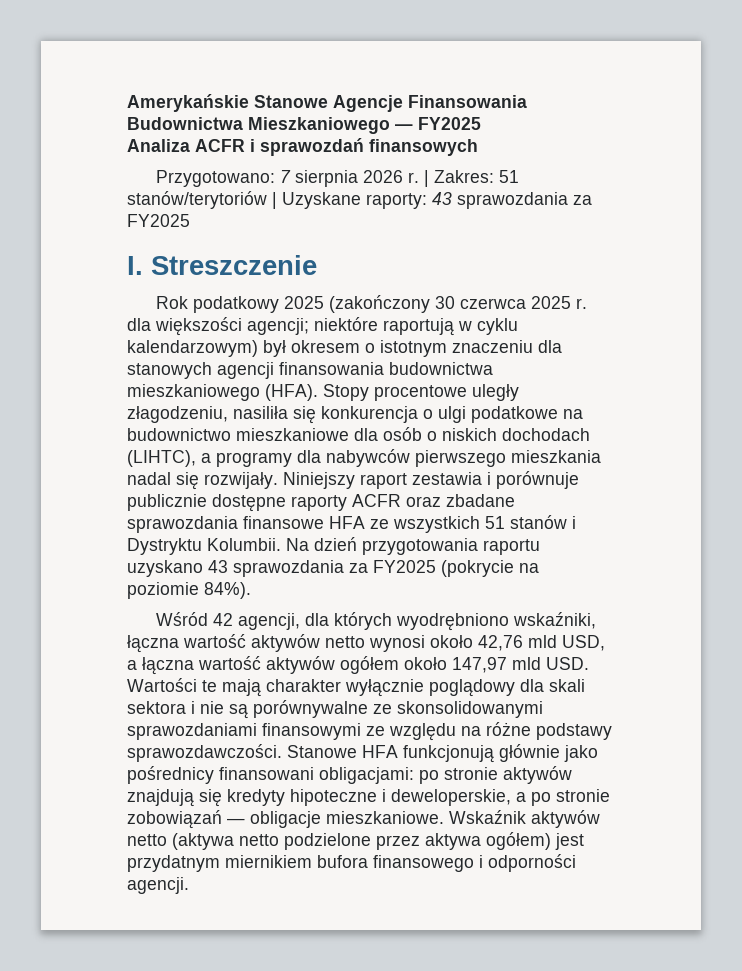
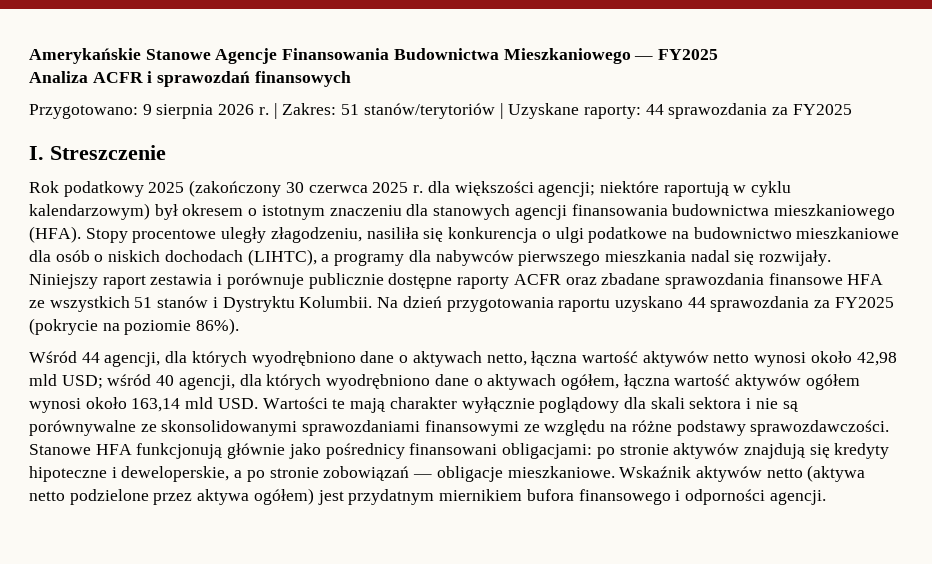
[280,170,292,183] 7 -> [142,104,152,115] 9
[432,192,452,205] 43 -> [645,104,664,115] 44
[208,560,228,573] 43 -> [687,297,706,308] 44
[204,582,251,599] 84%). -> [196,318,240,335] 86%).
[213,612,597,631] 42 agencji, dla których wyodrębniono wskaźniki, -> [81,351,527,367] 44 agencji, dla których wyodrębniono dane o aktywach netto,
[478,635,605,651] [127,660,137,670] 42,76 mld USD, a -> [856,352,897,366] [29,374,619,390] 42,98 mld USD; wśród 40 agencji, dla których wyodrębniono dane o aktywach ogółem,
[404,657,507,673] około 147,97 -> [29,397,181,413] wynosi około 163,14

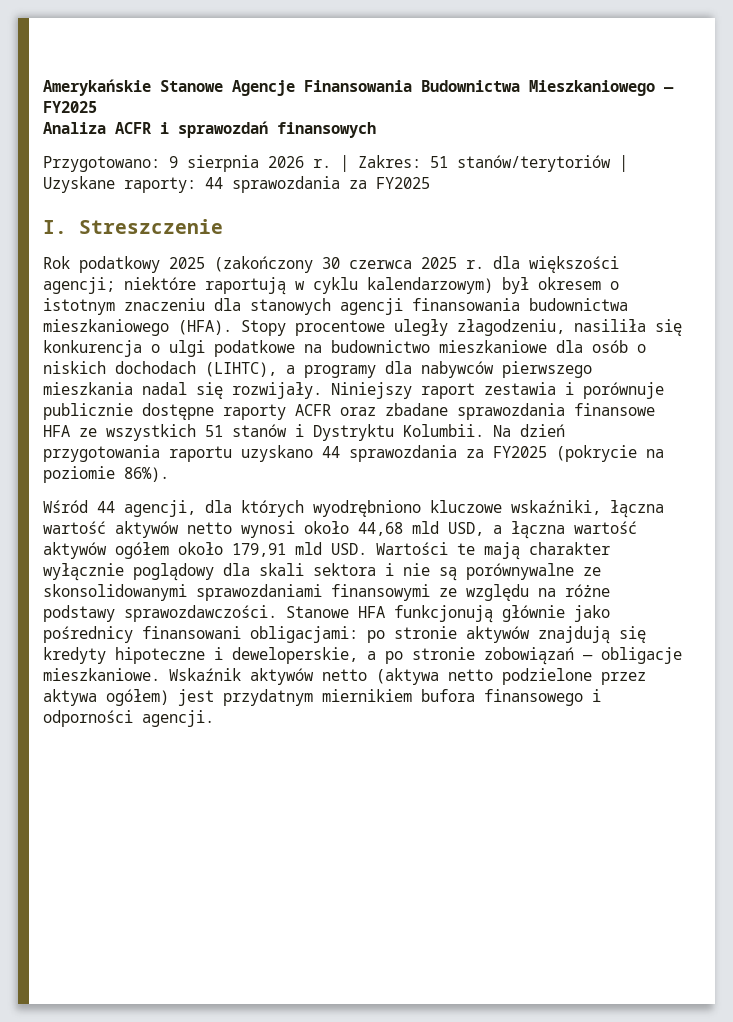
[360,351,527,367] dane o aktywach netto, -> [430,500,601,515] kluczowe wskaźniki,
[856,352,897,366] [29,374,619,390] 42,98 mld USD; wśród 40 agencji, dla których wyodrębniono dane o aktywach ogółem, -> [358,521,502,536] 44,68 mld USD, a
[29,397,181,413] wynosi około 163,14 -> [178,542,286,557] około 179,91

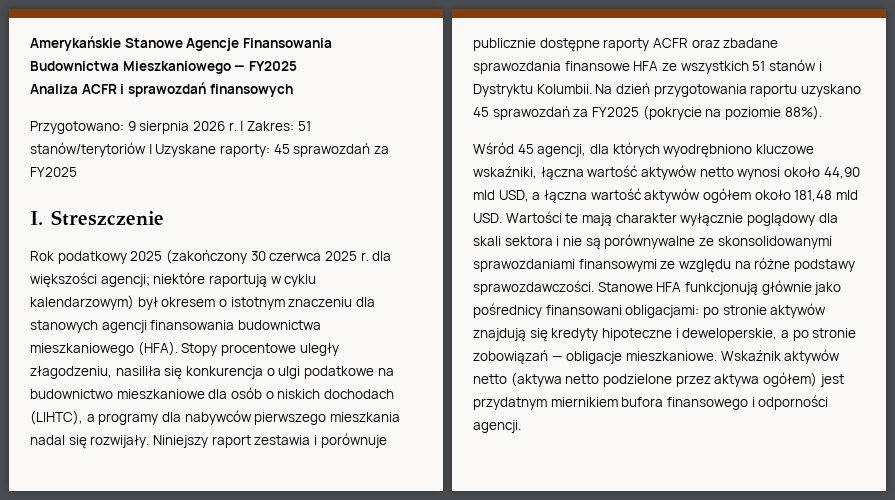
[205,176,340,193] 44 sprawozdania -> [273,143,371,157] 45 sprawozdań
[322,445,457,462] 44 sprawozdania -> [473,106,570,120] 45 sprawozdań
[124,467,169,482] 86%). -> [784,105,822,120] 88%).
[97,501,115,513] 44 -> [517,144,534,154] 45
[358,522,403,536] 44,68 -> [823,167,860,179] 44,90
[232,543,286,557] 179,91 -> [794,190,833,202] 181,48

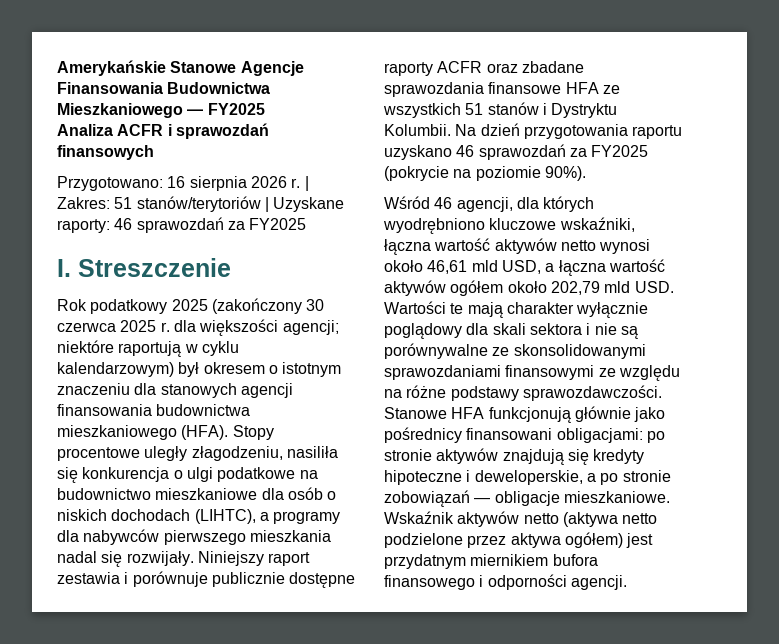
[127,121,136,131] 9 -> [167,176,186,188] 16
[273,144,290,154] 45 -> [114,218,133,230] 46
[473,107,489,117] 45 -> [456,145,475,157] 46
[784,105,822,120] 88%). -> [544,166,586,181] 90%).
[517,144,534,154] 45 -> [434,197,453,209] 46
[823,167,860,179] 44,90 -> [427,260,468,274] 46,61
[794,190,833,202] 181,48 -> [550,281,600,295] 202,79

